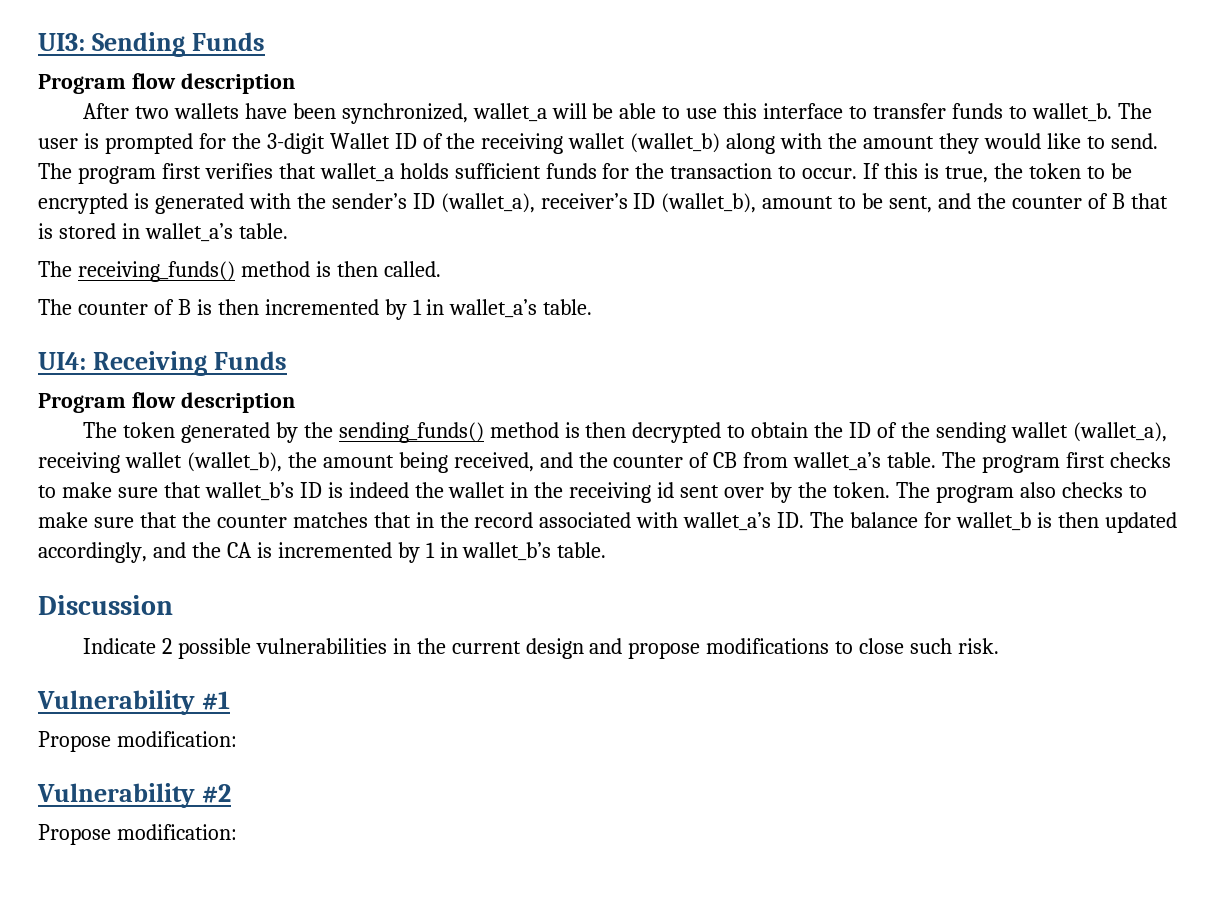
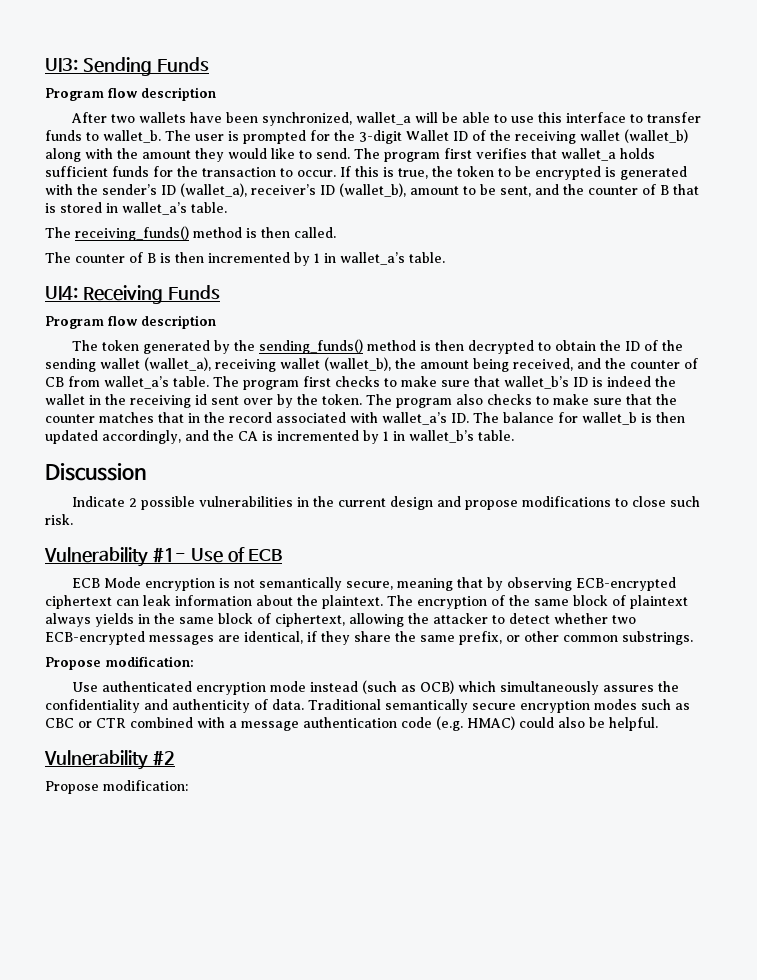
[201,691,230,710] [38,731,237,752] #1 // Propose modification: -> [152,547,283,563] [72,577,677,591] [45,595,688,609] [45,613,636,627] [45,631,693,645] [45,656,194,670] [72,680,680,695] [45,699,690,713] [45,716,658,731] #1- Use of ECB // ECB Mode encryption is not semantically secure, meaning that by observing ECB-encrypted ciphertext can leak information about the plaintext. The encryption of the same block of plaintext always yields in the same block of ciphertext, allowing the attacker to detect whether two ECB-encrypted messages are identical, if they share the same prefix, or other common substrings. // Propose modification: // Use authenticated encryption mode instead (such as OCB) which simultaneously assures the confidentiality and authenticity of data. Traditional semantically secure encryption modes such as CBC or CTR combined with a message authentication code (e.g. HMAC) could also be helpful.

